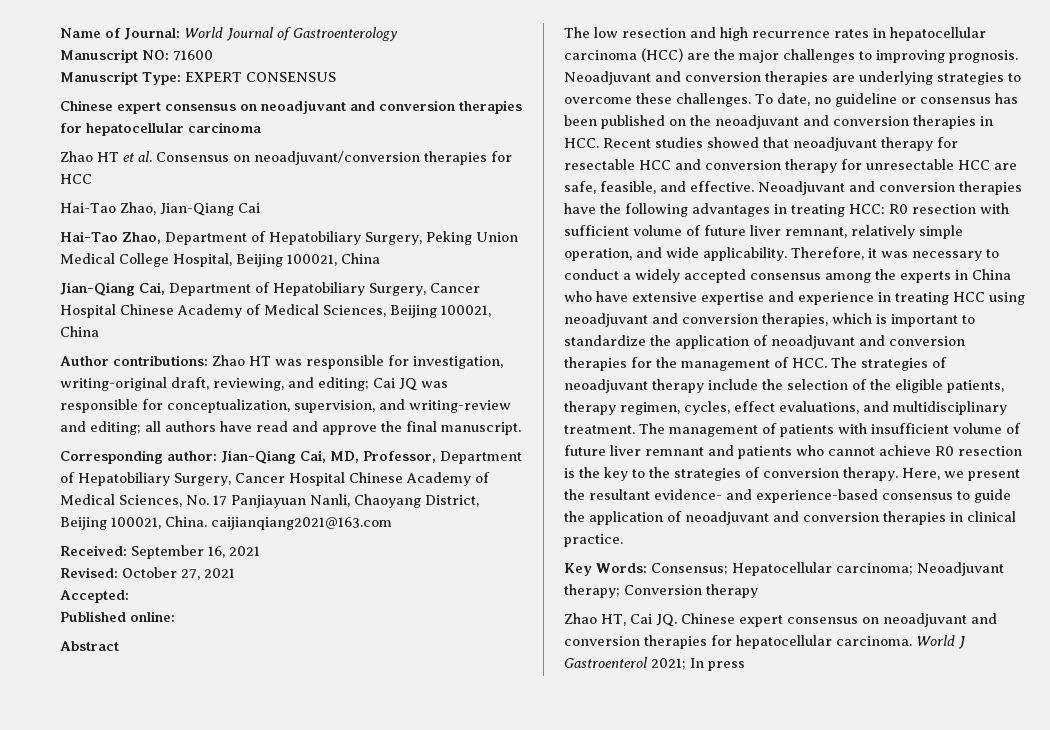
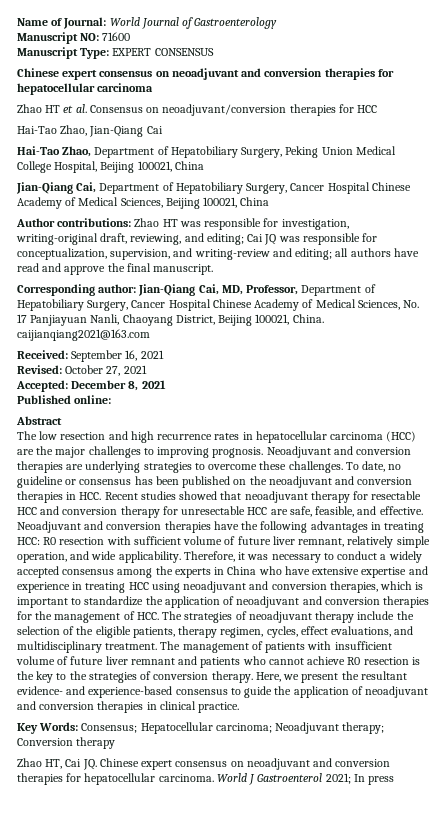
(129, 596) none -> [71,380,166,391] December 8, 2021

